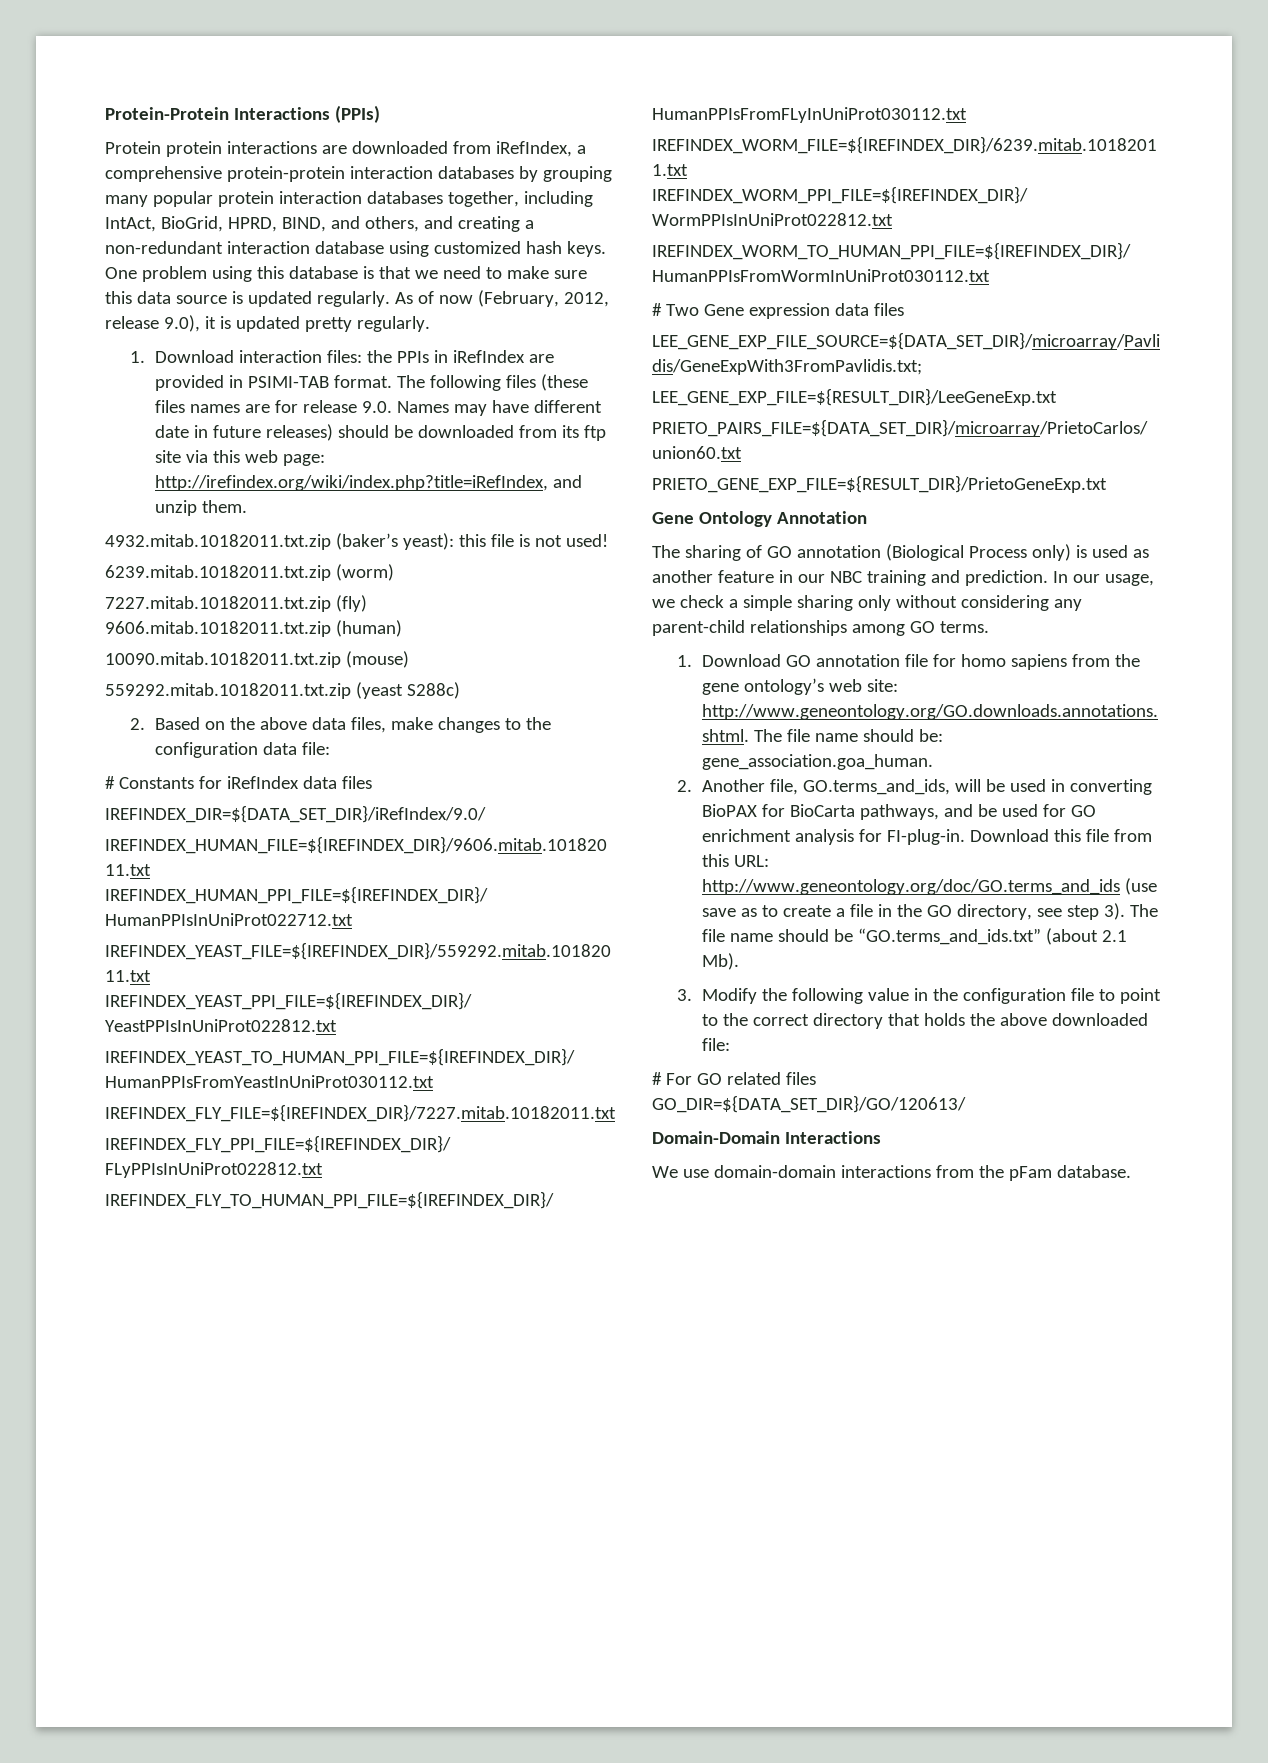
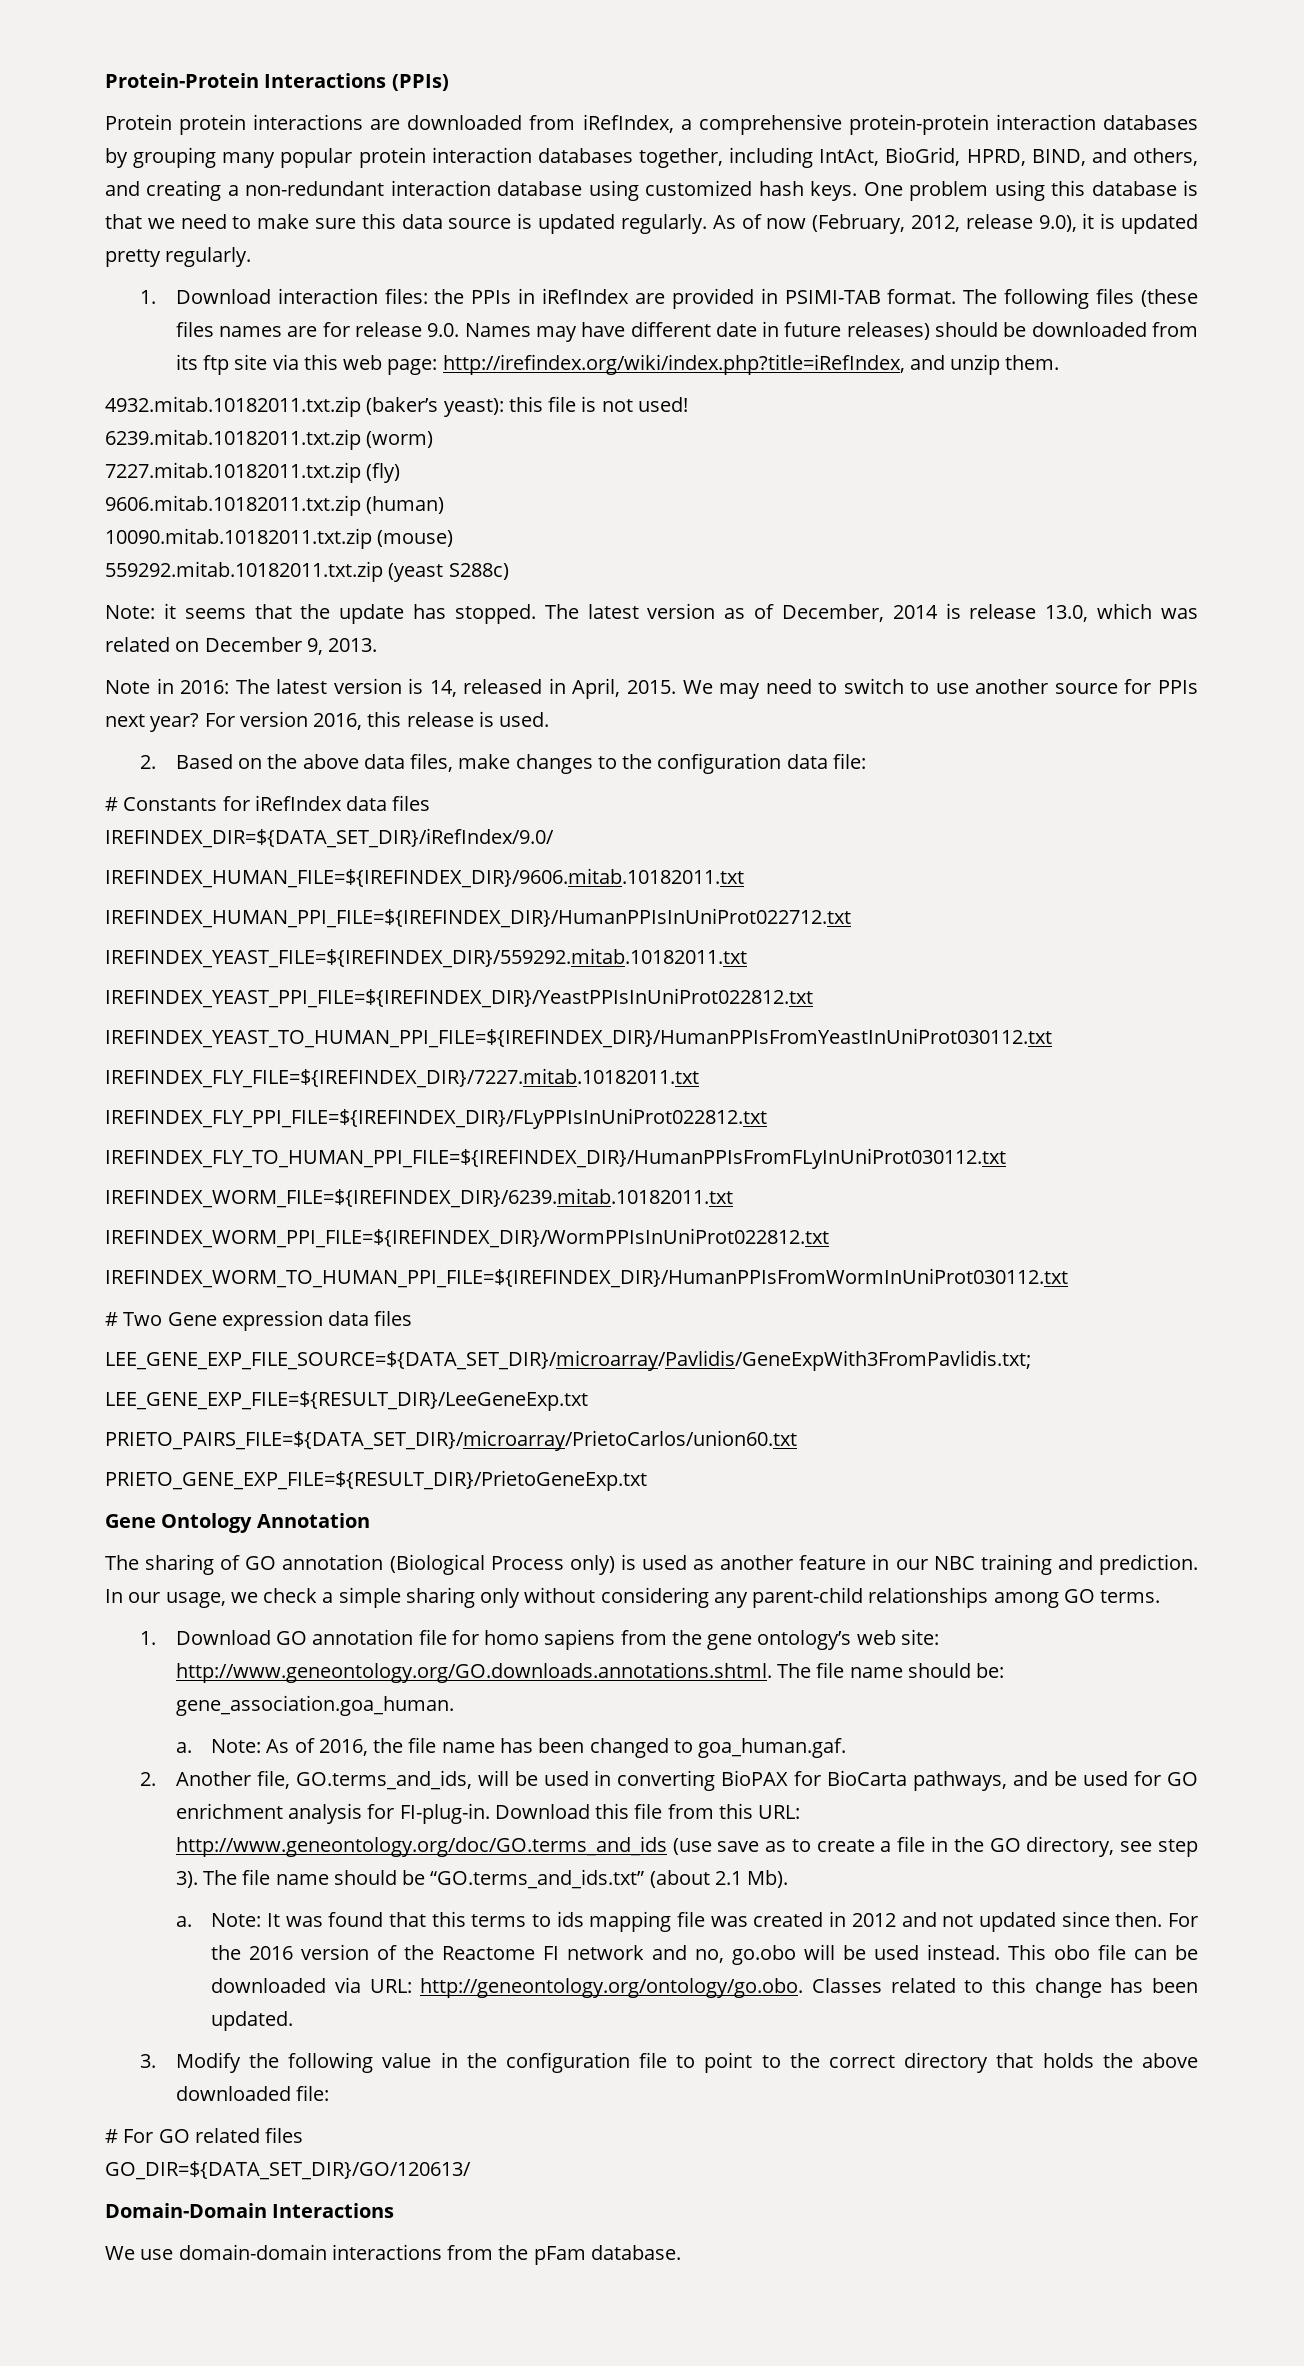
(460, 690) none -> [105,603,1199,624] [105,637,378,655] [105,678,1198,699] [105,711,550,732] // Note: it seems that the update has stopped. The latest version as of December, 2014 is release 13.0, which was related on December 9, 2013. // Note in 2016: The latest version is 14, released in April, 2015. We may need to switch to use another source for PPIs next year? For version 2016, this release is used.
(934, 762) none -> [175,1737,847,1758] // a. Note: As of 2016, the file name has been changed to goa_human.gaf.
(740, 961) none -> [175,1911,1198,1932] [211,1944,1199,1965] [211,1977,1199,1998] [211,2011,294,2031] // a. Note: It was found that this terms to ids mapping file was created in 2012 and not updated since then. For the 2016 version of the Reactome FI network and no, go.obo will be used instead. This obo file can be downloaded via URL: http://geneontology.org/ontology/go.obo. Classes related to this change has been updated.

